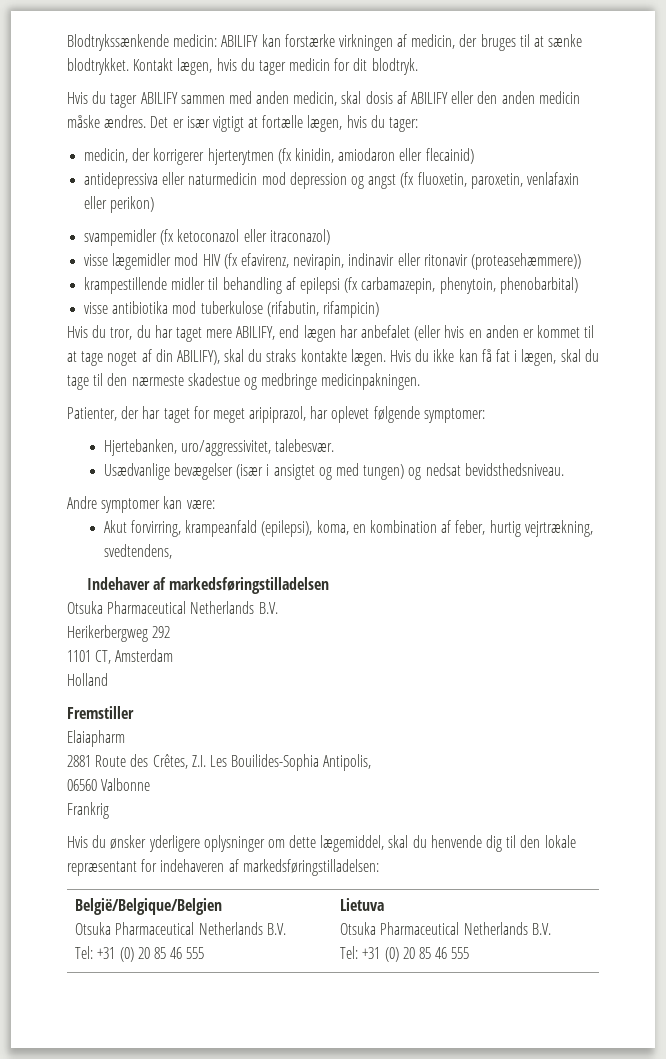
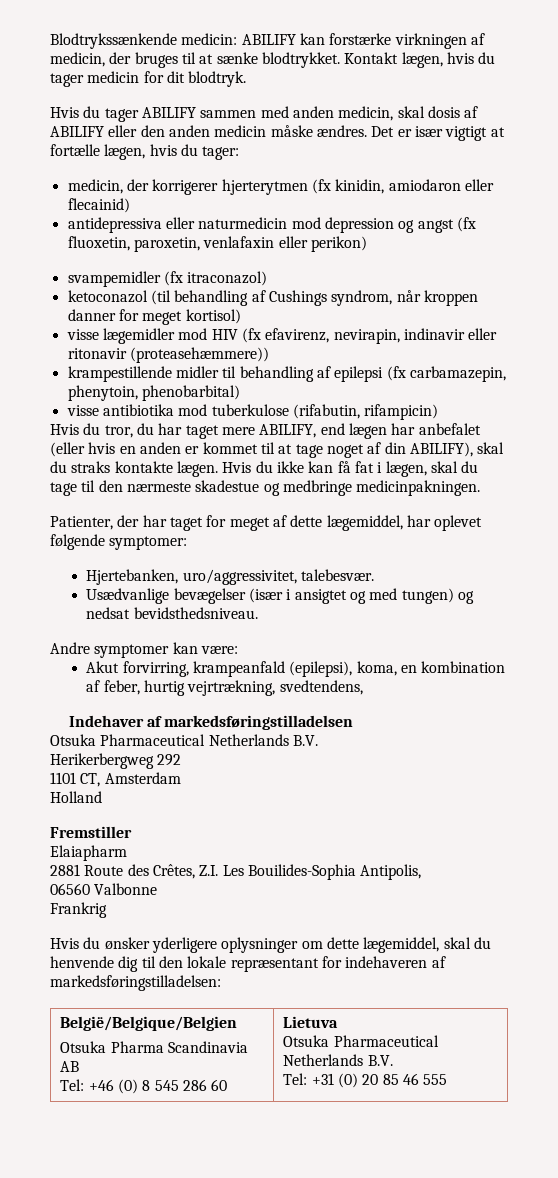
[177,229,330,245] ketoconazol eller itraconazol) -> [187,271,268,286] [67,290,478,306] [67,309,241,325] itraconazol) // ketoconazol (til behandling af Cushings syndrom, når kroppen danner for meget kortisol)
[249,406,307,423] aripiprazol, -> [272,515,403,531] af dette lægemiddel,
[115,922,286,935] [75,946,205,962] Pharmaceutical Netherlands B.V. // Tel: +31 (0) 20 85 46 555 -> [110,1041,249,1053] [60,1061,80,1072] [60,1079,228,1094] Pharma Scandinavia AB // Tel: +46 (0) 8 545 286 60

